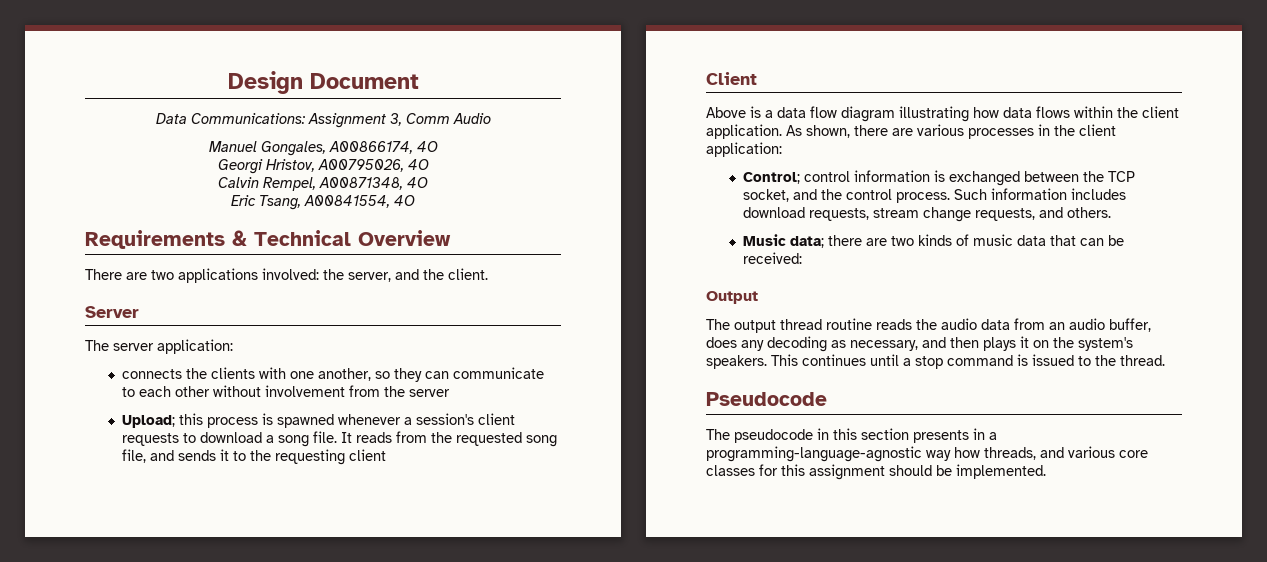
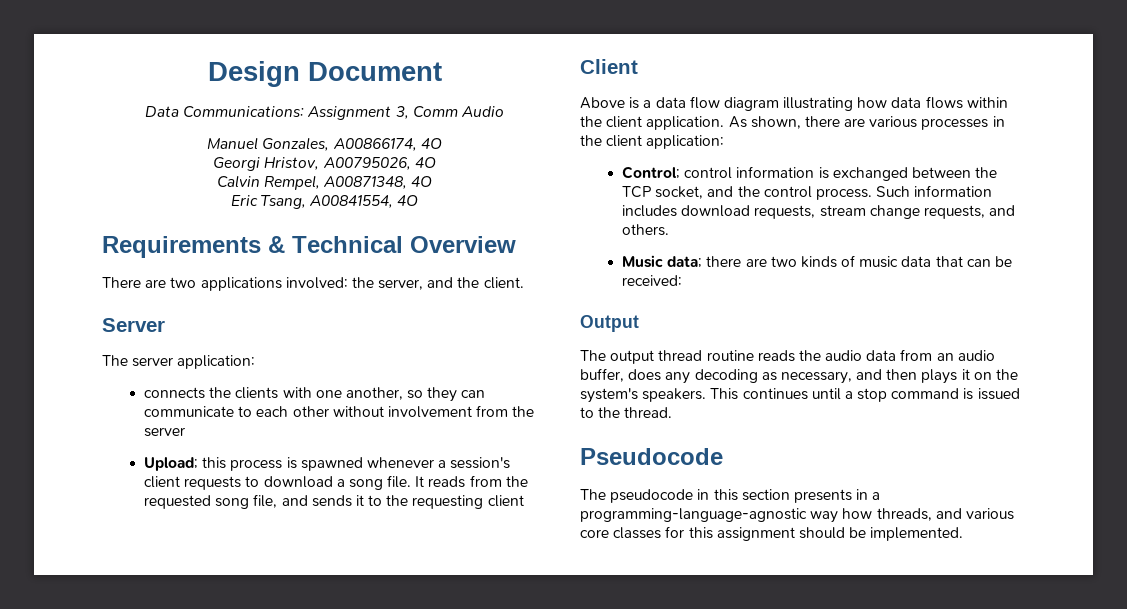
[260,141,326,156] Gongales, -> [262,137,330,151] Gonzales,

